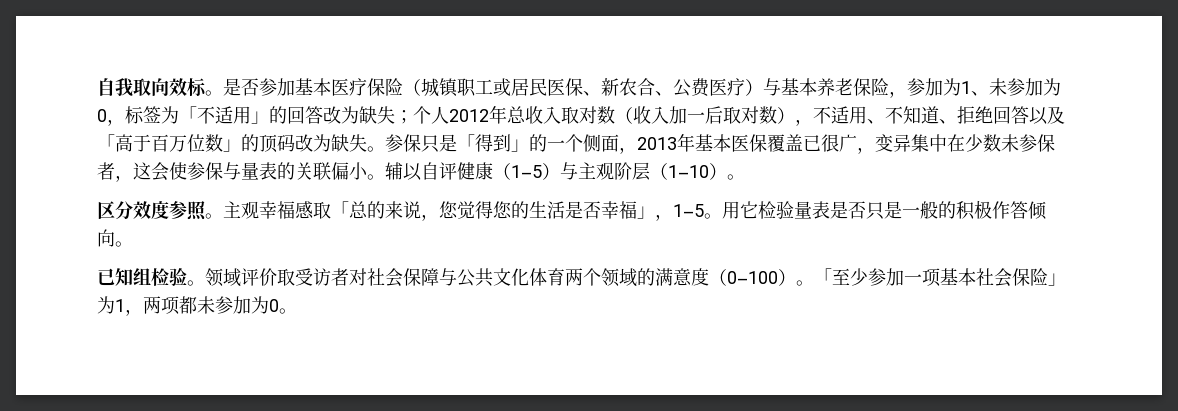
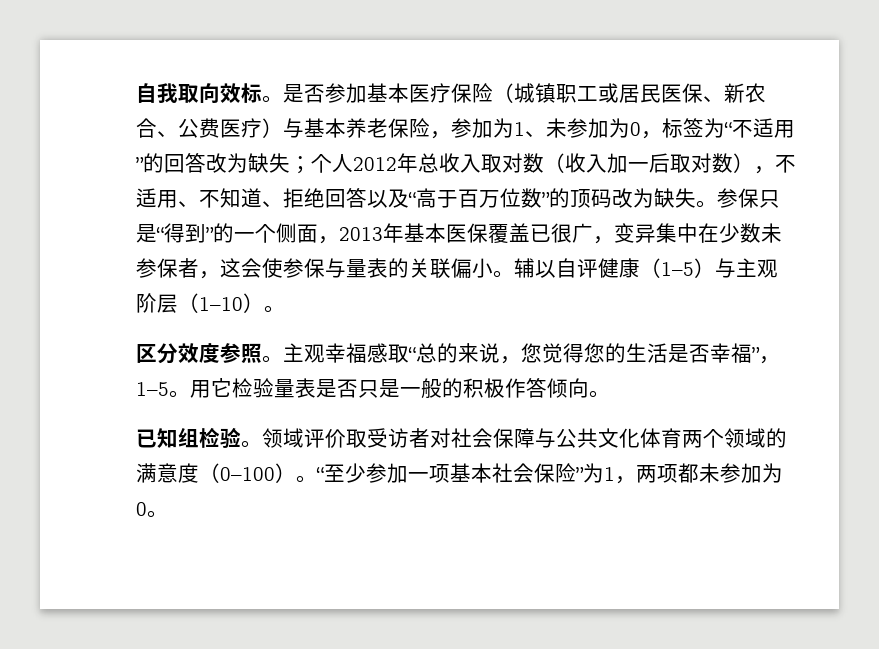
[179,106,269,124] 「不适用」 -> [724,118,795,138] [136,157,144,171] “不适用”
[97,134,115,150] 「 -> [408,192,416,206] “
[223,139,241,152] 」 -> [542,192,550,206] ”
[457,134,529,152] 「得到」 -> [156,223,214,243] “得到”
[331,201,349,217] 「 -> [408,347,416,361] “
[637,206,655,219] 」 -> [752,347,760,361] ”
[814,268,832,284] 「 -> [316,467,324,481] “
[1048,273,1066,286] 」 -> [576,467,584,481] ”

